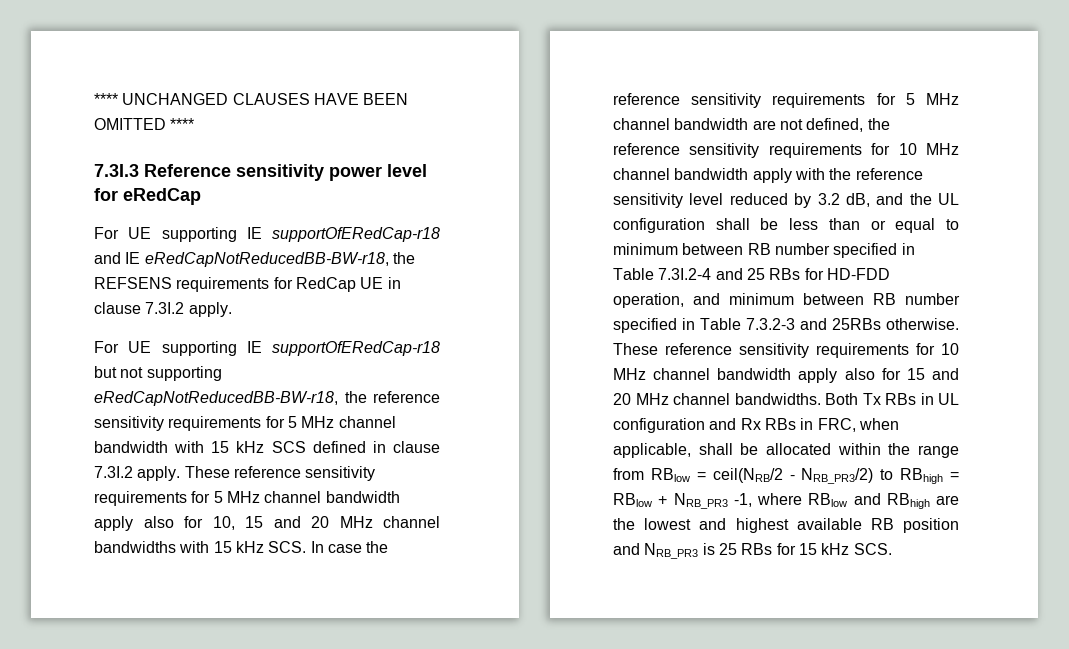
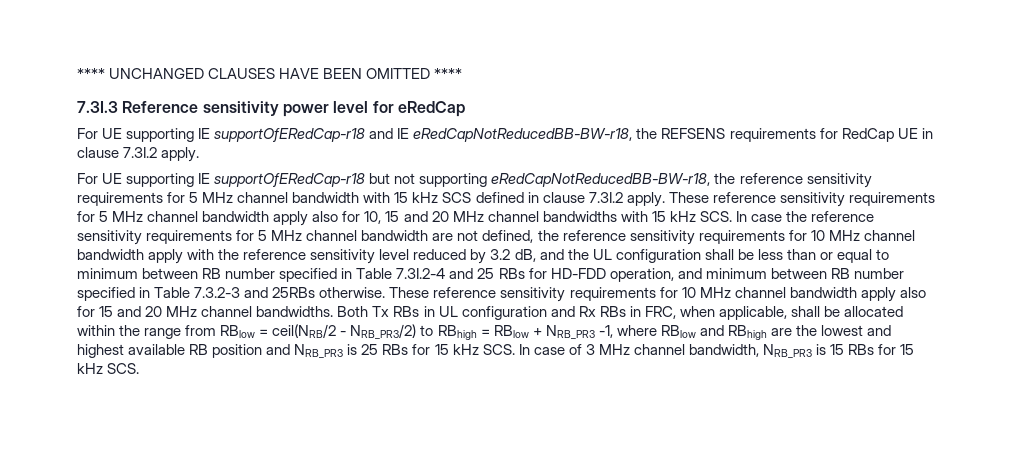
(892, 549) none -> [518,344,915,358] [77,363,140,374] In case of 3 MHz channel bandwidth, NRB_PR3 is 15 RBs for 15 kHz SCS.

